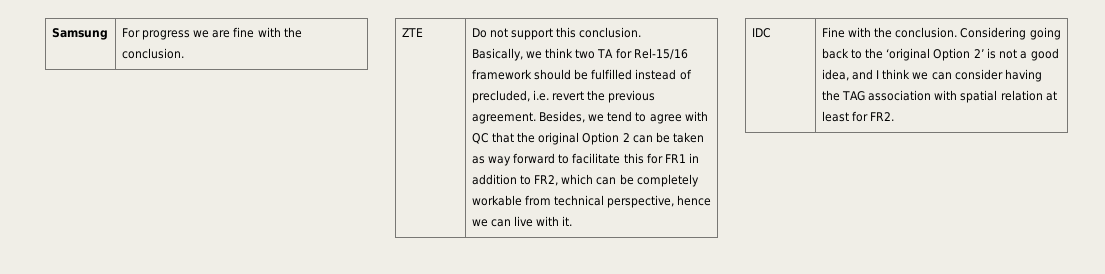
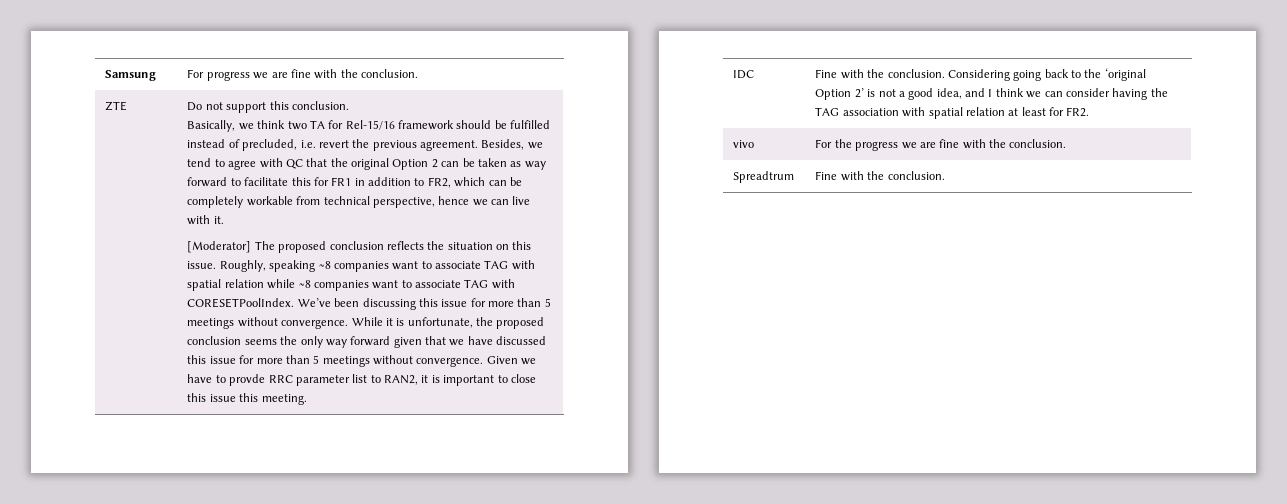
(573, 221) none -> [187,241,532,253] [187,260,535,272] [187,279,515,291] [187,298,551,310] [187,317,545,329] [187,336,547,348] [187,355,537,367] [187,374,536,386] [187,393,307,405] // [Moderator] The proposed conclusion reflects the situation on this issue. Roughly, speaking ~8 companies want to associate TAG with spatial relation while ~8 companies want to associate TAG with CORESETPoolIndex. We’ve been discussing this issue for more than 5 meetings without convergence. While it is unfortunate, the proposed conclusion seems the only way forward given that we have discussed this issue for more than 5 meetings without convergence. Given we have to provde RRC parameter list to RAN2, it is important to close this issue this meeting.
(894, 116) none -> [733,140,755,148] [815,139,1067,151] [733,171,795,183] [815,171,945,181] // vivo | For the progress we are fine with the conclusion. // Spreadtrum | Fine with the conclusion.

